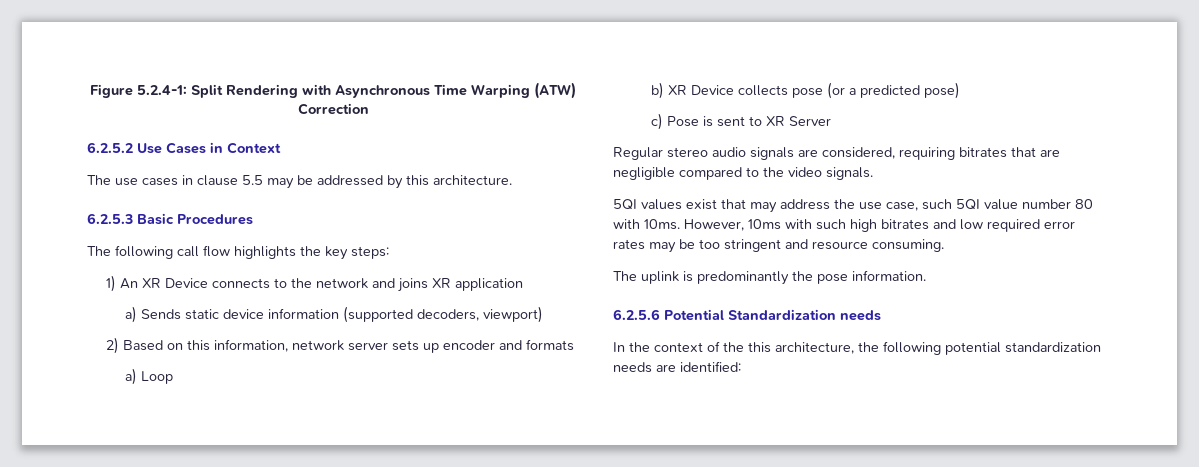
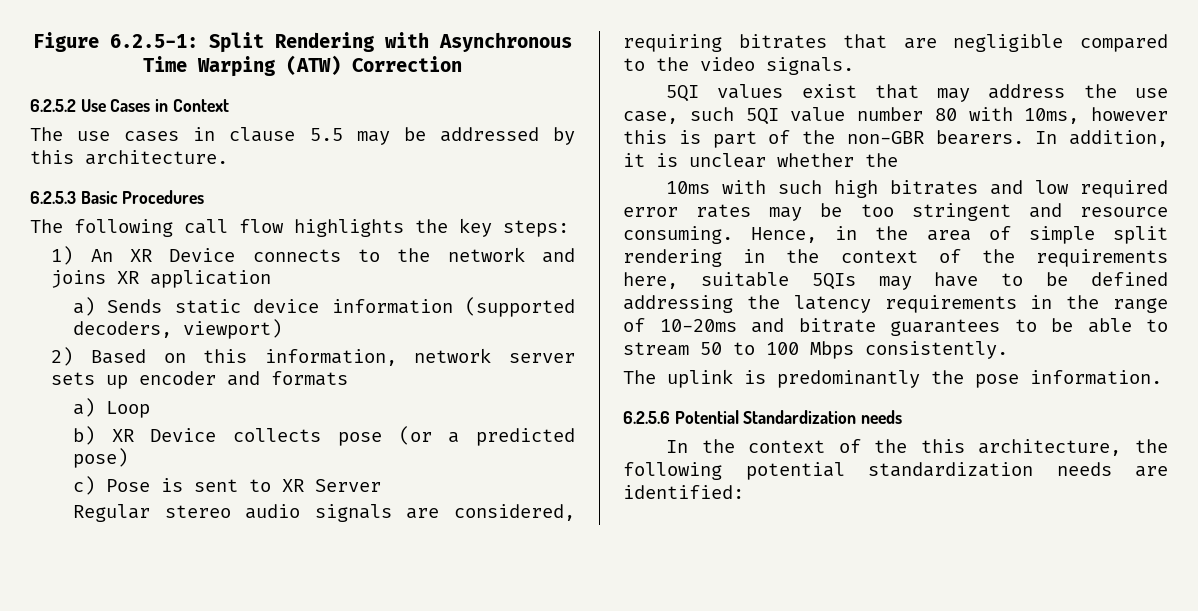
[137,85,187,95] 5.2.4-1: -> [110,34,198,48] 6.2.5-1:
[644,219,744,231] 10ms. However, -> [1024,107,1168,124] [623,130,1168,148] [623,153,898,168] 10ms, however this is part of the non-GBR bearers. In addition, it is unclear whether the //
(944, 245) none -> [751,226,1168,244] [623,249,1168,267] [623,272,1168,290] [623,295,1168,313] [623,318,1168,336] [623,341,1008,359] Hence, in the area of simple split rendering in the context of the requirements here, suitable 5QIs may have to be defined addressing the latency requirements in the range of 10-20ms and bitrate guarantees to be able to stream 50 to 100 Mbps consistently.

